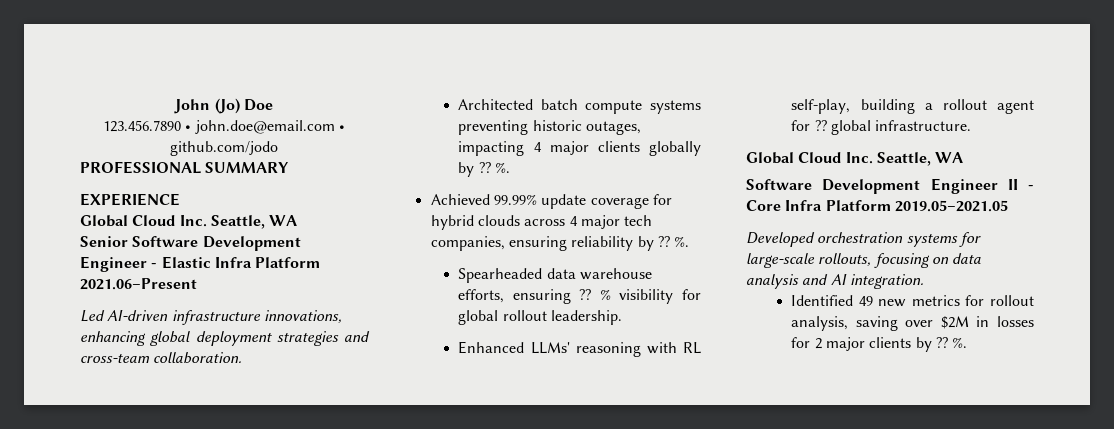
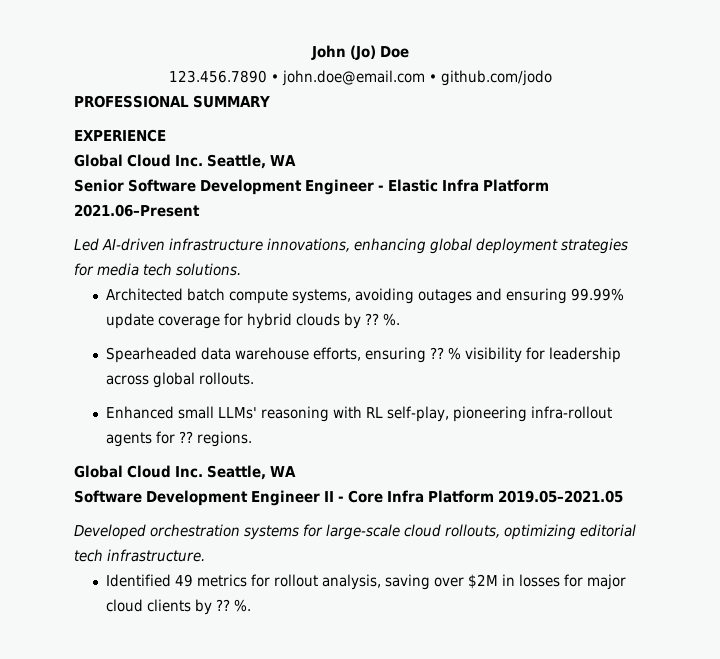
[344,331,370,342] [80,352,243,364] and cross-team collaboration. -> [74,263,241,276] for media tech solutions.
[650,100,701,114] [458,120,642,135] [458,141,701,156] [458,162,511,177] [430,194,490,205] systems preventing historic outages, impacting 4 major clients globally by ?? %. // Achieved -> [292,288,568,304] systems, avoiding outages and ensuring
[524,215,653,229] [430,236,634,251] across 4 major tech companies, ensuring reliability -> (341, 319) none
[458,310,623,325] global rollout leadership. -> [549,347,622,363] [106,372,255,388] leadership across global rollouts.
(525, 347) none -> [178,406,215,419] small
[860,99,1034,114] [791,120,972,135] building a rollout agent for ?? global infrastructure. -> [453,406,613,422] [106,431,253,447] pioneering infra-rollout agents for ?? regions.
[818,253,982,268] [746,274,924,289] rollouts, focusing on data analysis and AI integration. -> [404,524,636,540] [74,549,205,562] cloud rollouts, optimizing editorial tech infrastructure.
[878,299,907,307] new -> (194, 580) none
[814,337,866,351] 2 major -> [587,574,627,590] [106,599,144,612] major cloud

